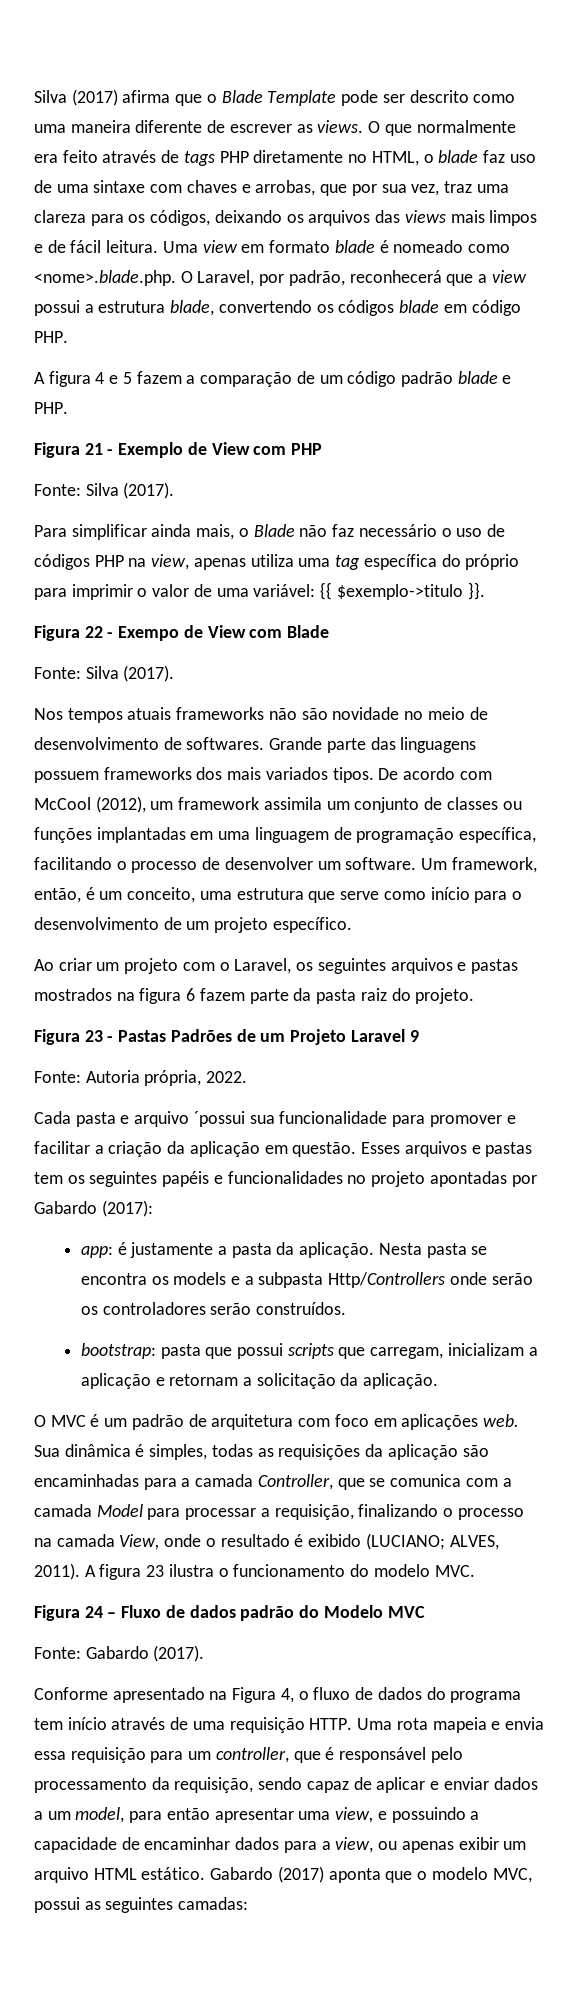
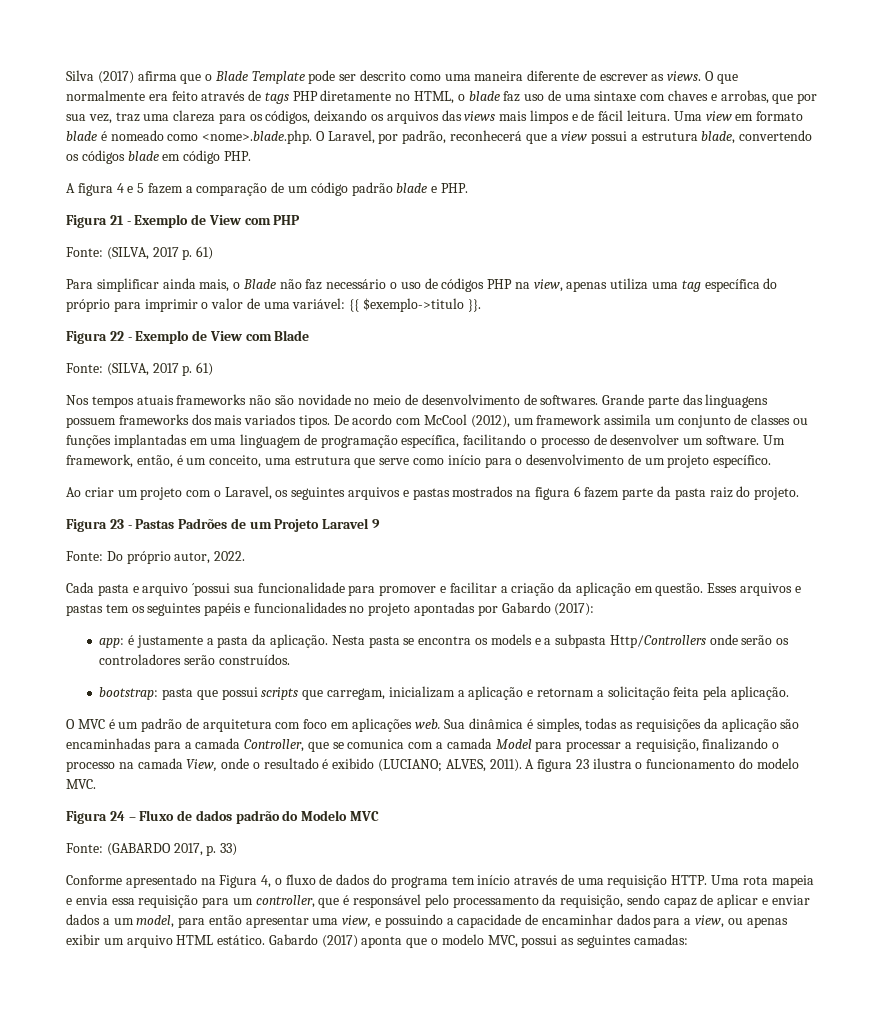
[85,482,175,499] Silva (2017). -> [106,246,214,260] (SILVA, 2017 p. 61)
[118,626,180,641] Exempo -> [135,330,190,344] Exemplo
[85,665,175,682] Silva (2017). -> [106,362,214,376] (SILVA, 2017 p. 61)
[85,1070,202,1086] Autoria própria, -> [106,551,211,564] Do próprio autor,
[340,1373,359,1386] da -> [673,686,728,700] feita pela
[85,1645,205,1662] Gabardo (2017). -> [106,843,238,856] (GABARDO 2017, p. 33)

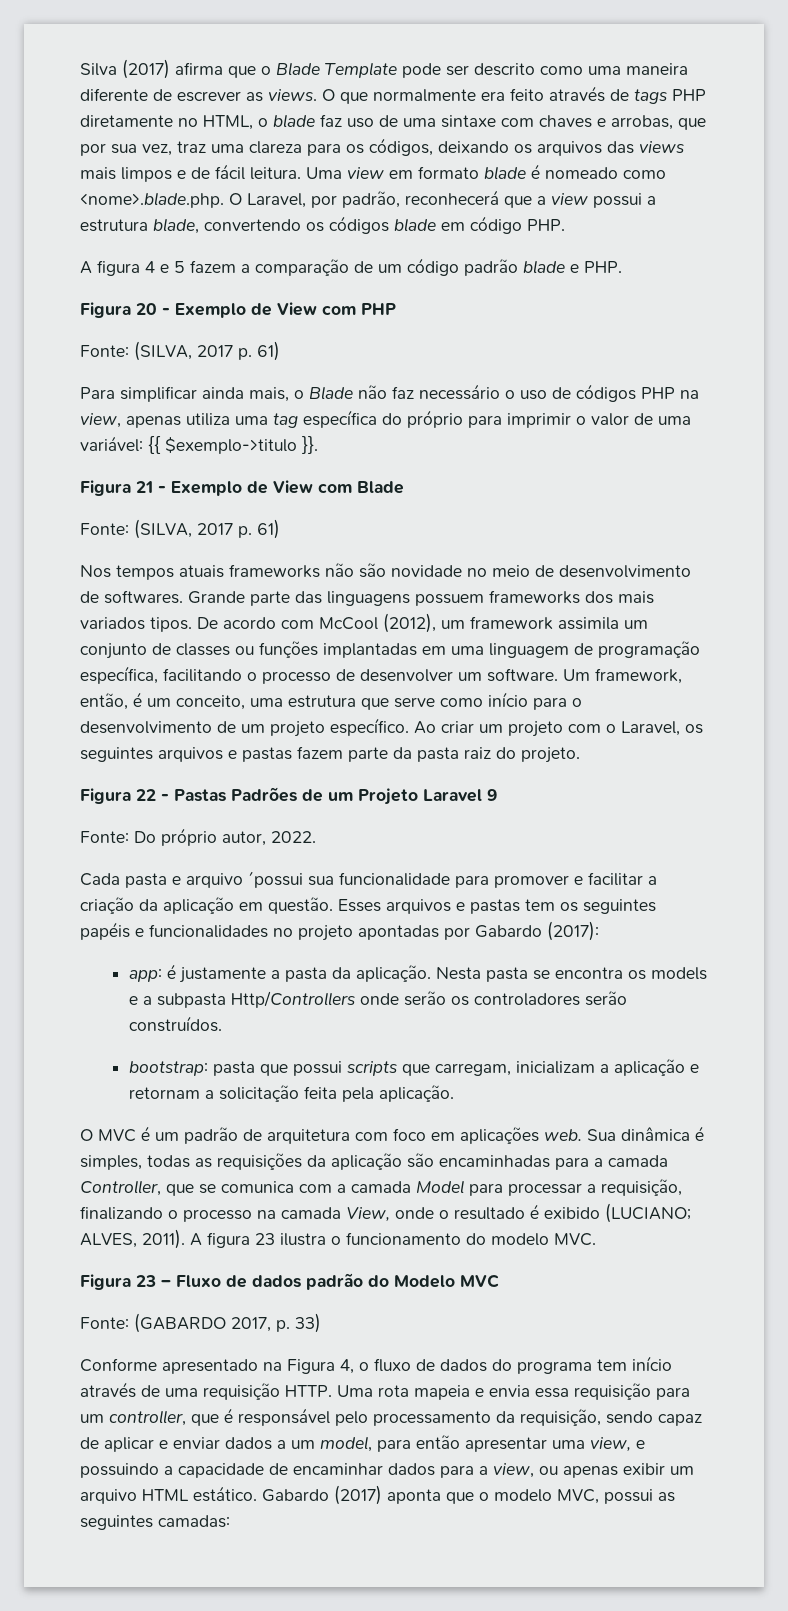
[109,215,124,225] 21 -> [136,303,157,315] 20
[109,331,124,341] 22 -> [136,481,153,493] 21
(772, 461) // -> (409, 727) none
[452,486,581,500] mostrados na figura 6 -> (292, 754) none
[109,519,124,529] 23 -> [136,789,156,801] 22
[109,811,125,821] 24 -> [136,1275,156,1287] 23

